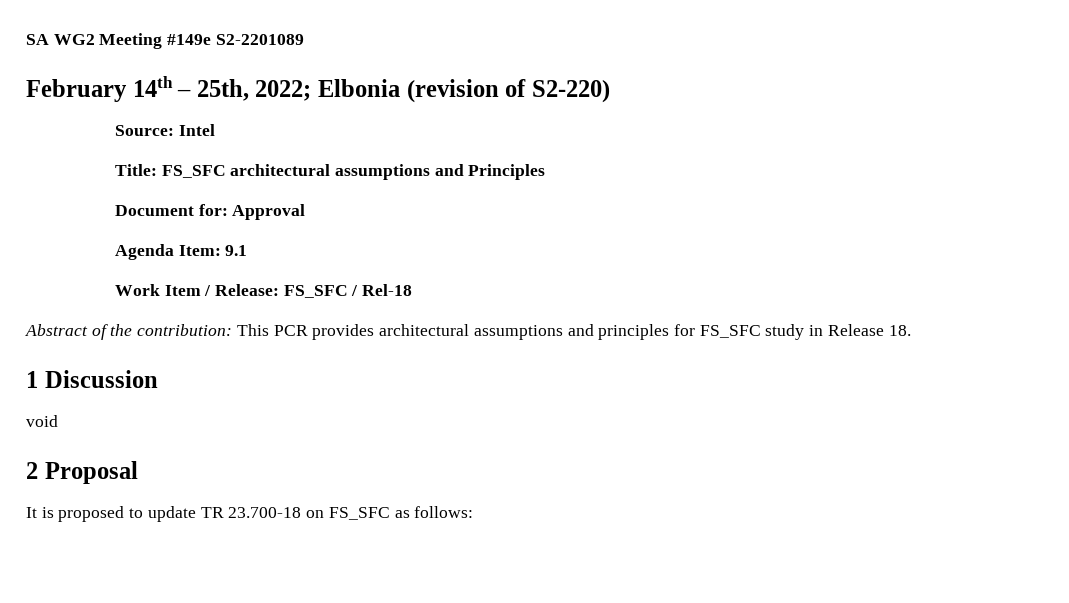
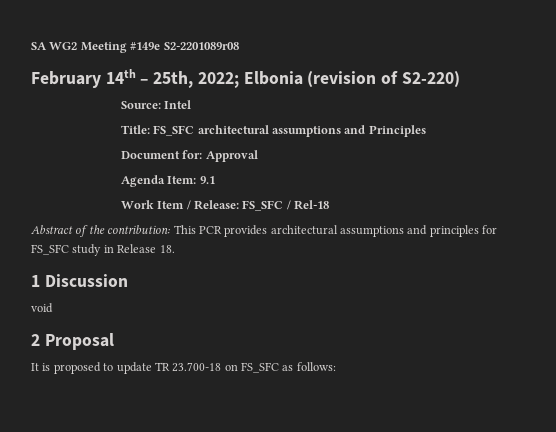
[215,34,304,45] S2-2201089 -> [163,42,239,50] S2-2201089r08

